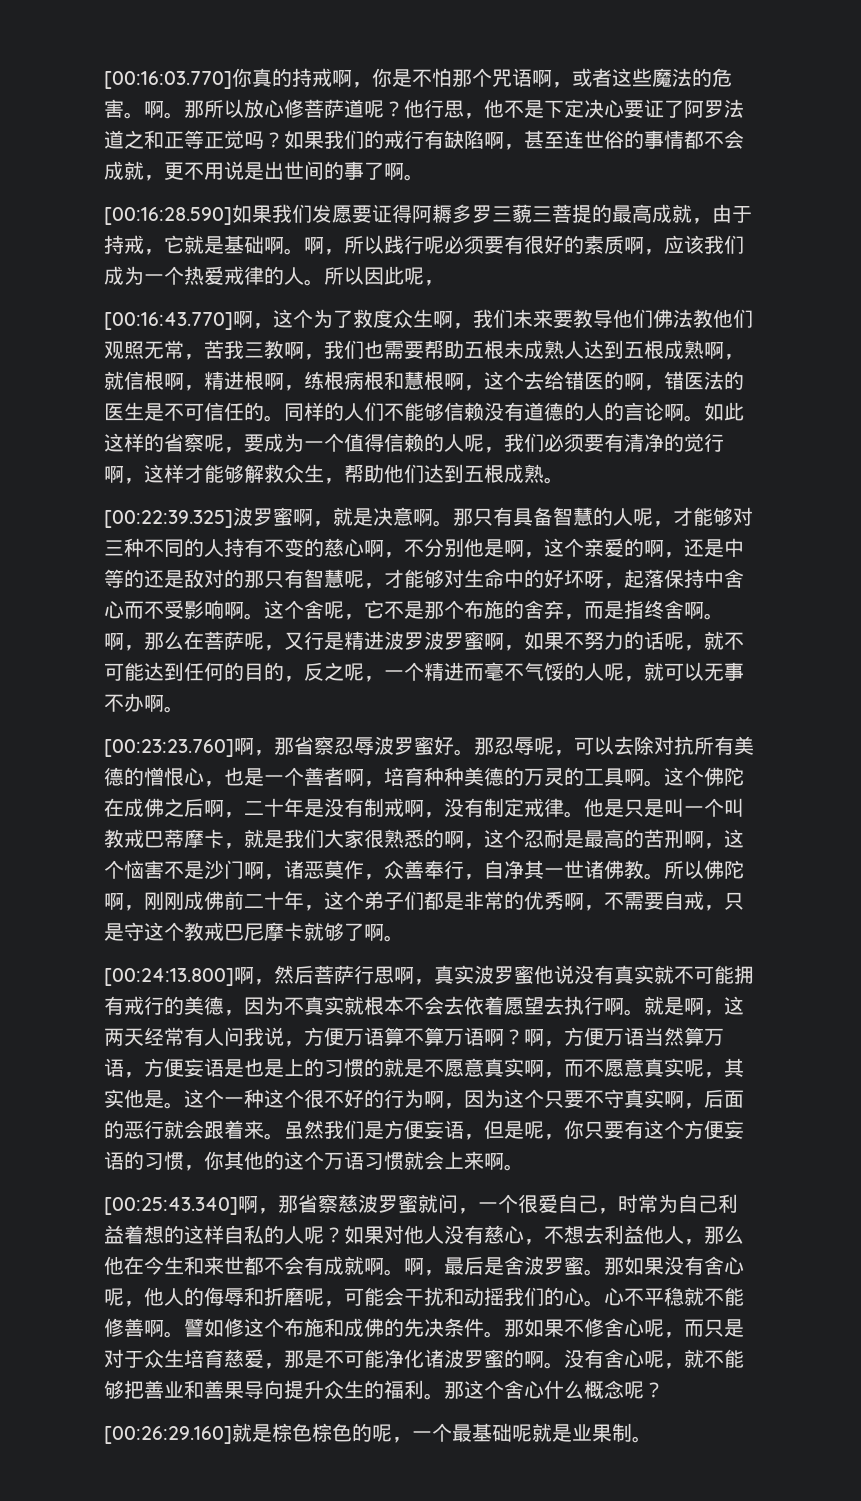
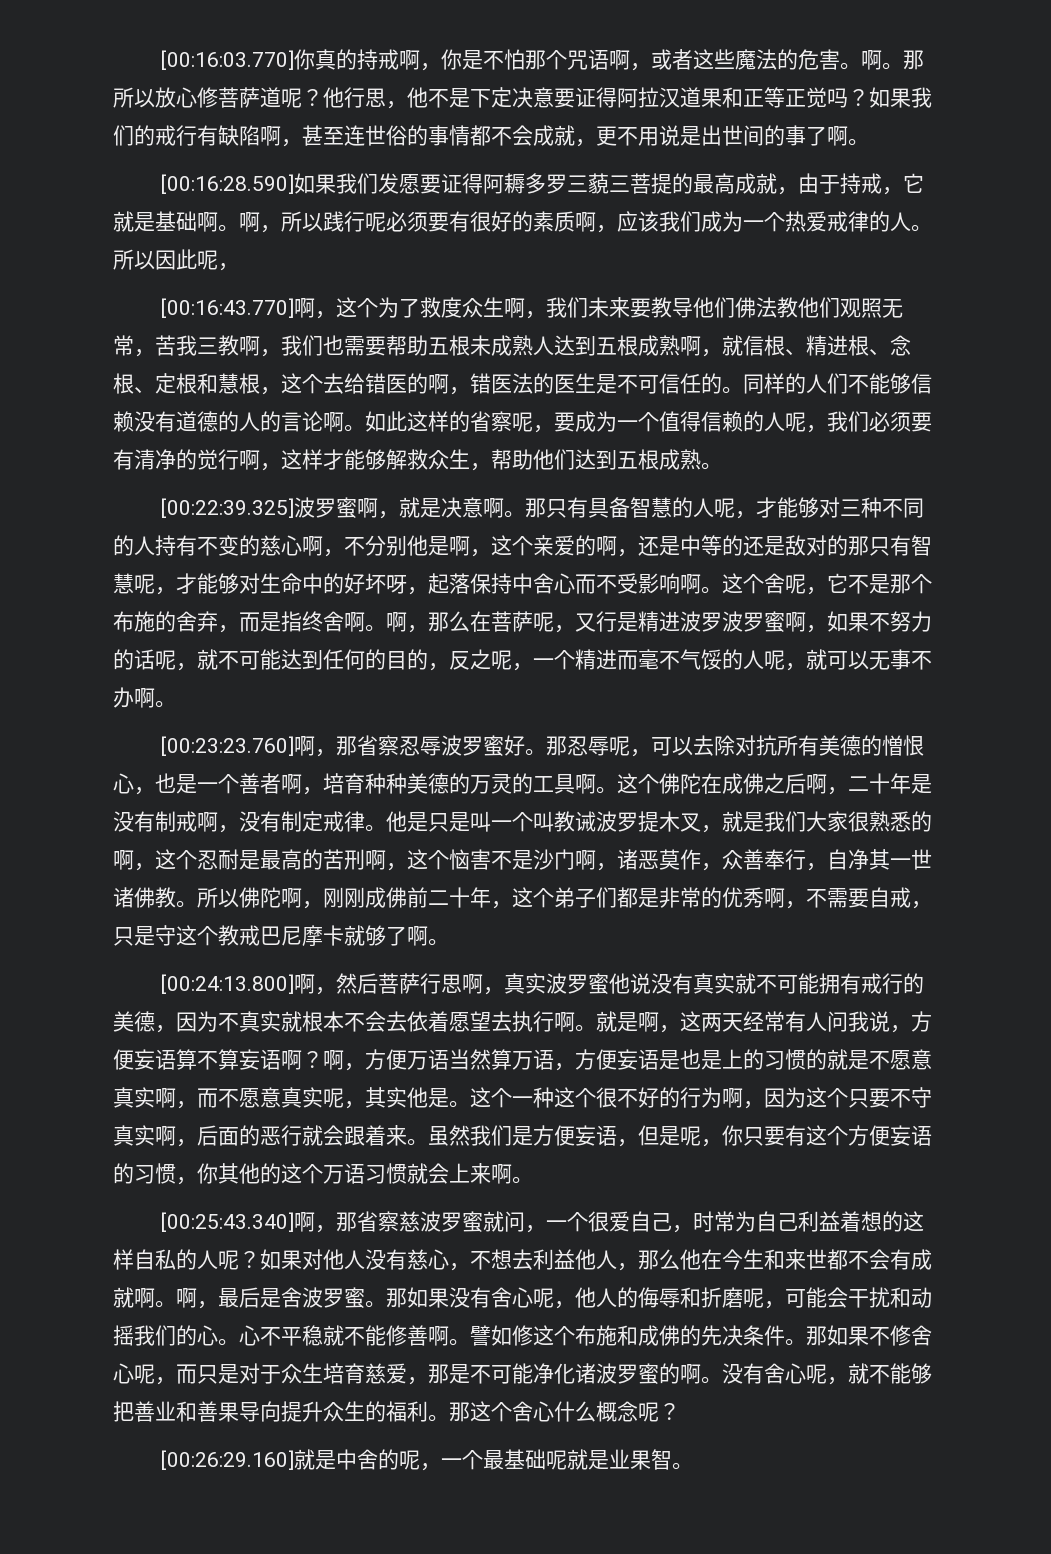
[604,99,744,118] [104,130,144,149] 心要证了阿罗法道之 -> [533,87,722,108] 意要证得阿拉汉道果
[164,371,364,391] 啊，精进根啊，练根病 -> [785,335,911,356] [113,373,176,394] 、精进根、念根、定
[444,373,464,390] 啊 -> (260, 383) none
[124,829,224,848] 戒巴蒂摩卡 -> [575,811,701,832] 诫波罗提木叉
[344,1028,364,1046] 万 -> [134,1049,155,1070] 妄
[444,1028,464,1046] 万 -> [239,1049,260,1070] 妄
[272,1423,352,1442] 棕色棕色 -> [335,1449,378,1470] 中舍
[612,1423,632,1442] 制 -> [650,1449,672,1470] 智

